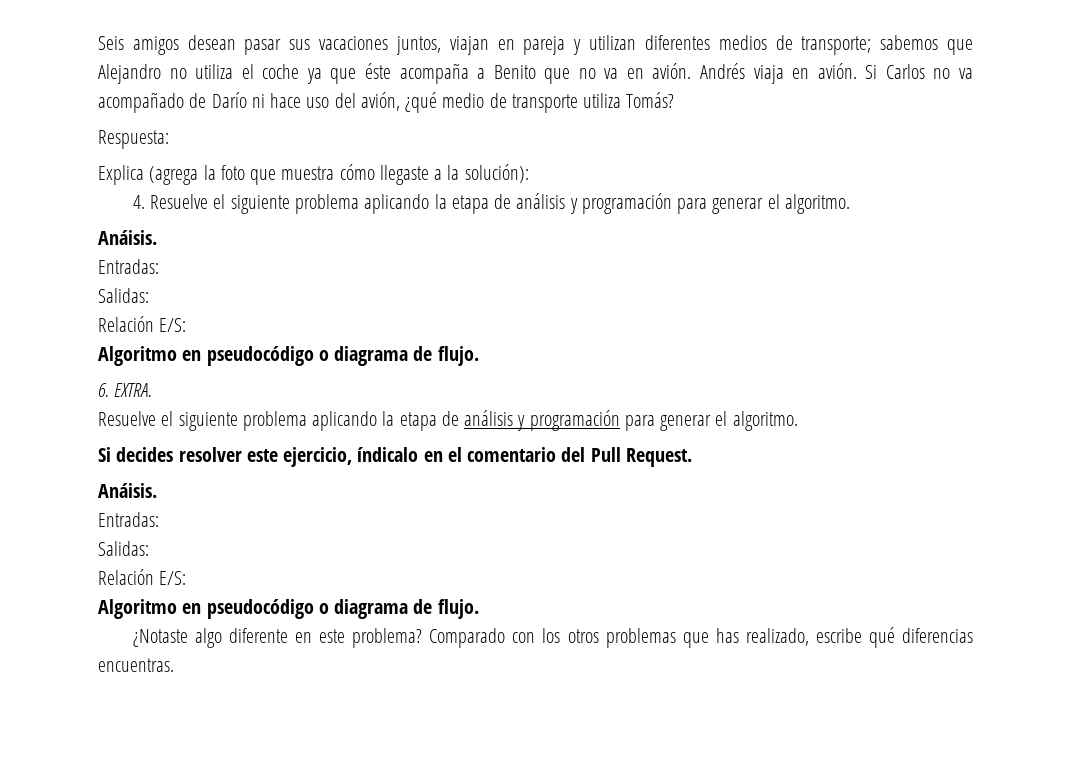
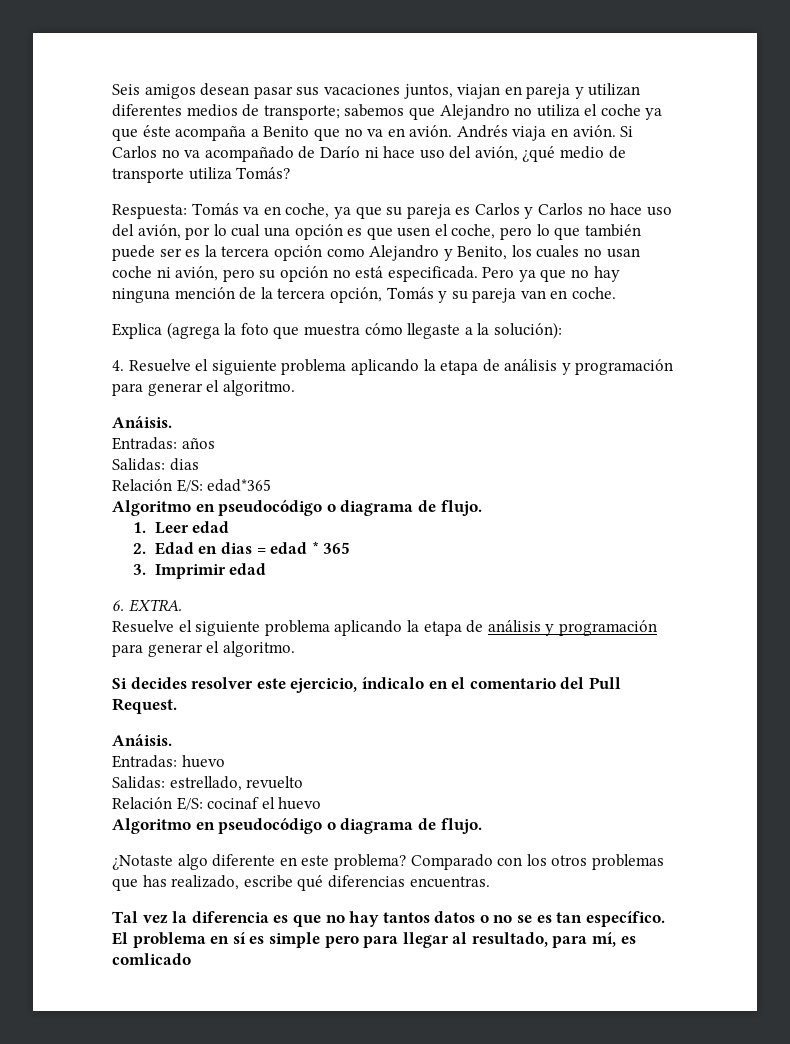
(169, 139) none -> [191,203,672,219] [112,224,641,240] [112,245,640,261] [112,266,620,282] [112,287,617,303] Tomás va en coche, ya que su pareja es Carlos y Carlos no hace uso del avión, por lo cual una opción es que usen el coche, pero lo que también puede ser es la tercera opción como Alejandro y Benito, los cuales no usan coche ni avión, pero su opción no está especificada. Pero ya que no hay ninguna mención de la tercera opción, Tomás y su pareja van en coche.
[98,288,149,303] [98,316,187,332] [98,346,479,366] // Salidas: // Relación E/S: // Algoritmo en pseudocódigo o diagrama de flujo. -> [181,438,215,449] [112,458,199,471] [112,479,272,492] [112,500,482,516] [133,521,230,534] [133,541,351,555] [133,563,267,579] años // Salidas: dias // Relación E/S: edad*365 // Algoritmo en pseudocódigo o diagrama de flujo. // 1. Leer edad // 2. Edad en dias = edad * 365 // 3. Imprimir edad
[98,541,149,556] [98,569,187,585] // Salidas: // Relación E/S: -> [181,755,225,768] [112,776,304,791] [112,797,322,810] huevo // Salidas: estrellado, revuelto // Relación E/S: cocinaf el huevo
(174, 665) none -> [112,911,665,927] [112,932,636,948] [112,953,191,965] // Tal vez la diferencia es que no hay tantos datos o no se es tan específico. El problema en sí es simple pero para llegar al resultado, para mí, es comlicado

